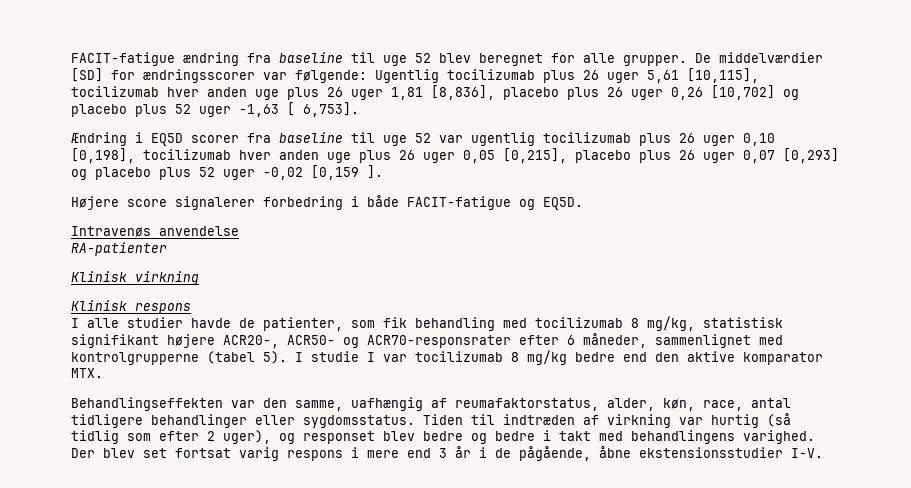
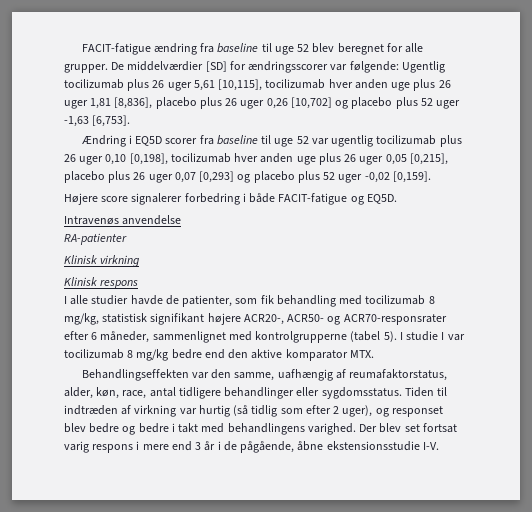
[287,102,359,117] [ 6,753]. -> [92,115,131,127] [6,753].
[311,165,383,180] [0,159 ]. -> [392,171,431,183] [0,159].
[639,447,783,458] ekstensionsstudier -> [326,441,420,451] ekstensionsstudie

